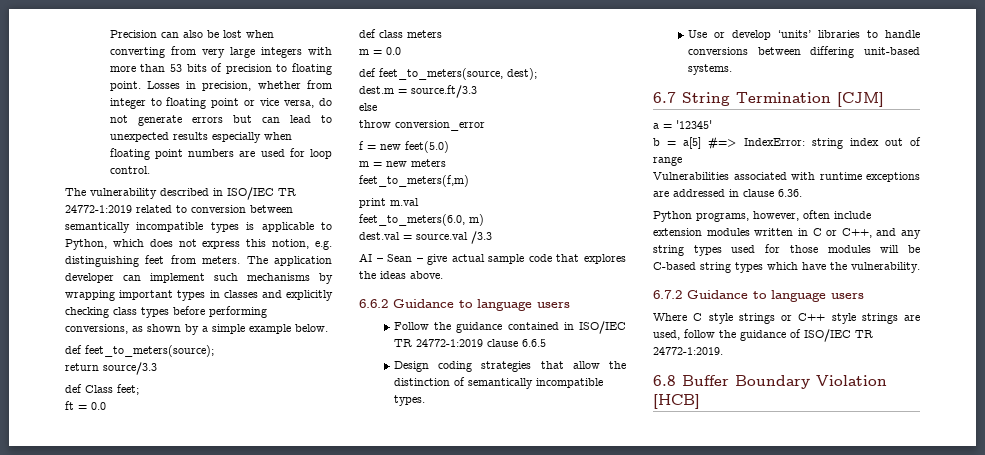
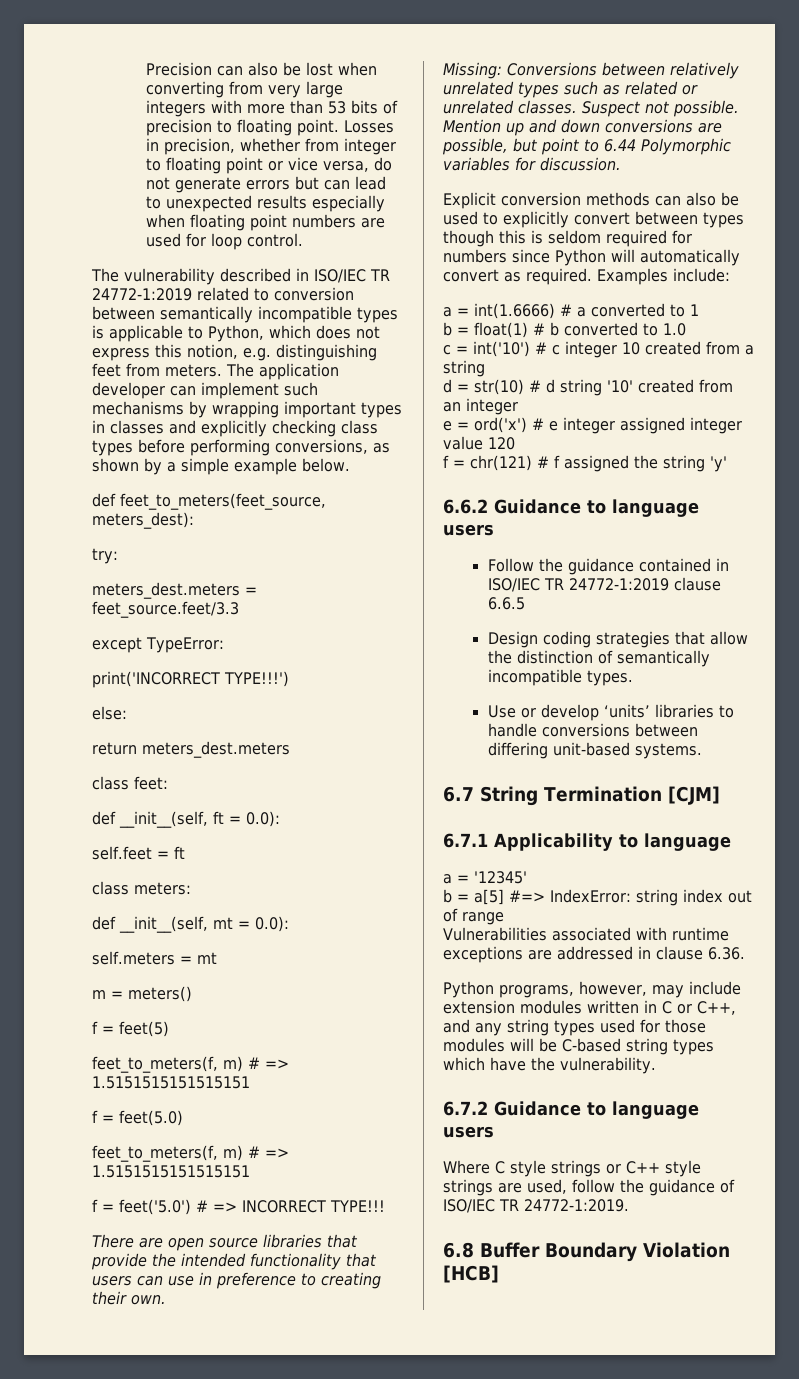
[85,345,214,357] [65,362,157,375] [65,384,139,395] [65,401,106,410] [359,29,442,38] [359,47,401,55] [359,68,537,80] [359,85,477,98] [359,103,377,111] [359,120,485,131] [359,141,449,153] [359,159,446,167] [359,175,469,187] [359,198,419,208] [359,214,484,226] [359,231,492,244] [359,253,626,265] [359,271,443,279] feet_to_meters(source); // return source/3.3 // def Class feet; // ft = 0.0 // def class meters // m = 0.0 // def feet_to_meters(source, dest); // dest.m = source.ft/3.3 // else // throw conversion_error // f = new feet(5.0) // m = new meters // feet_to_meters(f,m) // print m.val // feet_to_meters(6.0, m) // dest.val = source.val /3.3 // AI – Sean – give actual sample code that explores the ideas above. -> [120,493,326,510] [92,512,194,529] [92,548,118,564] [92,582,257,599] [92,601,239,618] [92,637,224,653] [92,671,289,688] [92,706,127,720] [92,741,290,758] [92,776,168,790] [92,811,280,828] [92,846,185,860] [92,881,191,895] [92,916,289,933] [92,951,217,965] [92,986,192,1002] [92,1021,169,1037] [92,1056,289,1073] [92,1076,250,1089] [92,1110,183,1126] [92,1145,289,1162] [92,1165,250,1178] [92,1199,385,1215] [92,1234,358,1251] [91,1253,377,1270] [92,1272,381,1289] [92,1291,166,1305] [443,62,739,79] [443,81,698,98] [443,100,739,117] [443,119,722,136] [442,138,731,155] [443,157,621,171] [443,192,739,209] [443,211,744,228] [443,230,692,247] [443,249,740,266] [443,268,730,285] [443,303,699,319] [443,322,686,338] [443,341,754,358] [443,360,485,377] [443,379,733,396] [443,398,518,415] [443,417,742,434] [443,436,515,450] [443,455,727,472] feet_to_meters(feet_source, meters_dest): // try: // meters_dest.meters = feet_source.feet/3.3 // except TypeError: // print('INCORRECT TYPE!!!') // else: // return meters_dest.meters // class feet: // def __init__(self, ft = 0.0): // self.feet = ft // class meters: // def __init__(self, mt = 0.0): // self.meters = mt // m = meters() // f = feet(5) // feet_to_meters(f, m) # => 1.5151515151515151 // f = feet(5.0) // feet_to_meters(f, m) # => 1.5151515151515151 // f = feet('5.0') # => INCORRECT TYPE!!! // There are open source libraries that provide the intended functionality that users can use in preference to creating their own. // Missing: Conversions between relatively unrelated types such as related or unrelated classes. Suspect not possible. Mention up and down conversions are possible, but point to 6.44 Polymorphic variables for discussion. // Explicit conversion methods can also be used to explicitly convert between types though this is seldom required for numbers since Python will automatically convert as required. Examples include: // a = int(1.6666) # a converted to 1 // b = float(1) # b converted to 1.0 // c = int('10') # c integer 10 created from a string // d = str(10) # d string '10' created from an integer // e = ord('x') # e integer assigned integer value 120 // f = chr(121) # f assigned the string 'y'
(884, 99) none -> [443,833,731,851] // 6.7.1 Applicability to language
[803,210,830,219] often -> [652,985,684,998] may

